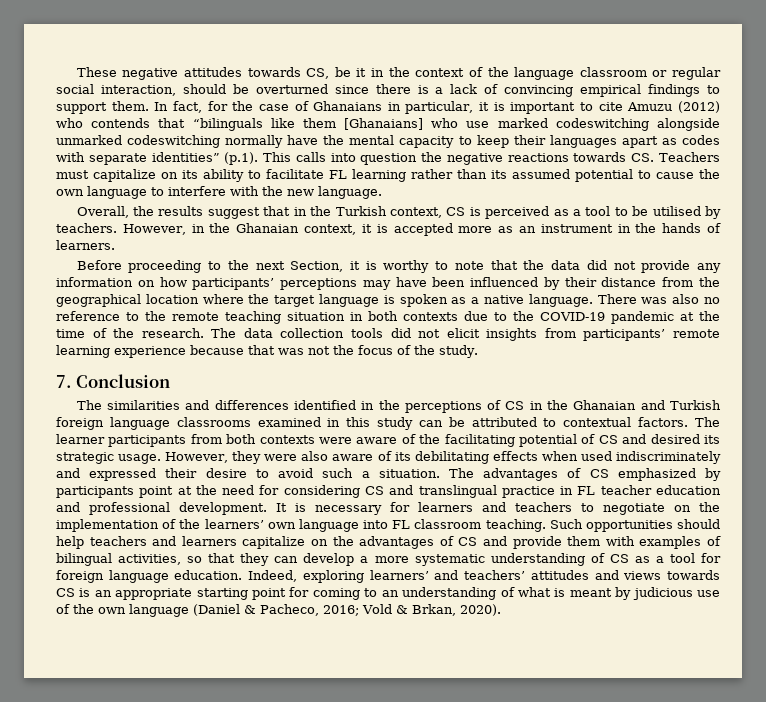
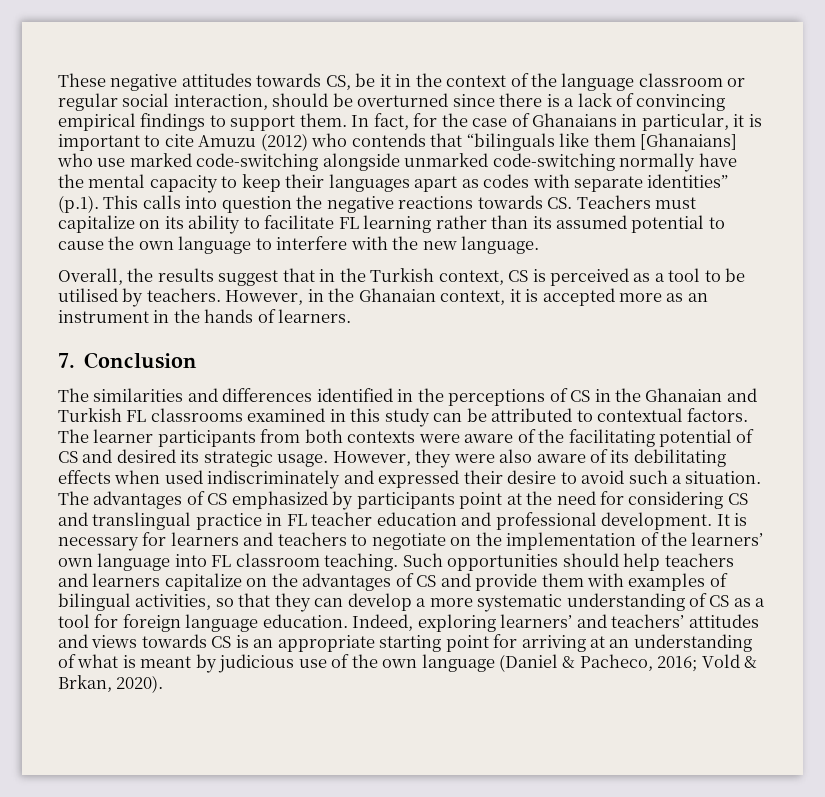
[555,118,649,131] codeswitching -> [196,153,319,171] code-switching
[127,135,221,148] codeswitching -> [492,153,615,171] code-switching
[76,260,722,273] [56,277,720,290] [56,294,720,307] [56,311,720,324] [56,328,720,341] [56,345,478,358] // Before proceeding to the next Section, it is worthy to note that the data did not provide any information on how participants’ perceptions may have been influenced by their distance from the geographical location where the target language is spoken as a native language. There was also no reference to the remote teaching situation in both contexts due to the COVID-19 pandemic at the time of the research. The data collection tools did not elicit insights from participants’ remote learning experience because that was not the focus of the study. -> (352, 316) none
[56,417,170,430] foreign language -> [126,410,147,422] FL
[312,588,378,600] coming to -> [521,635,606,652] arriving at

